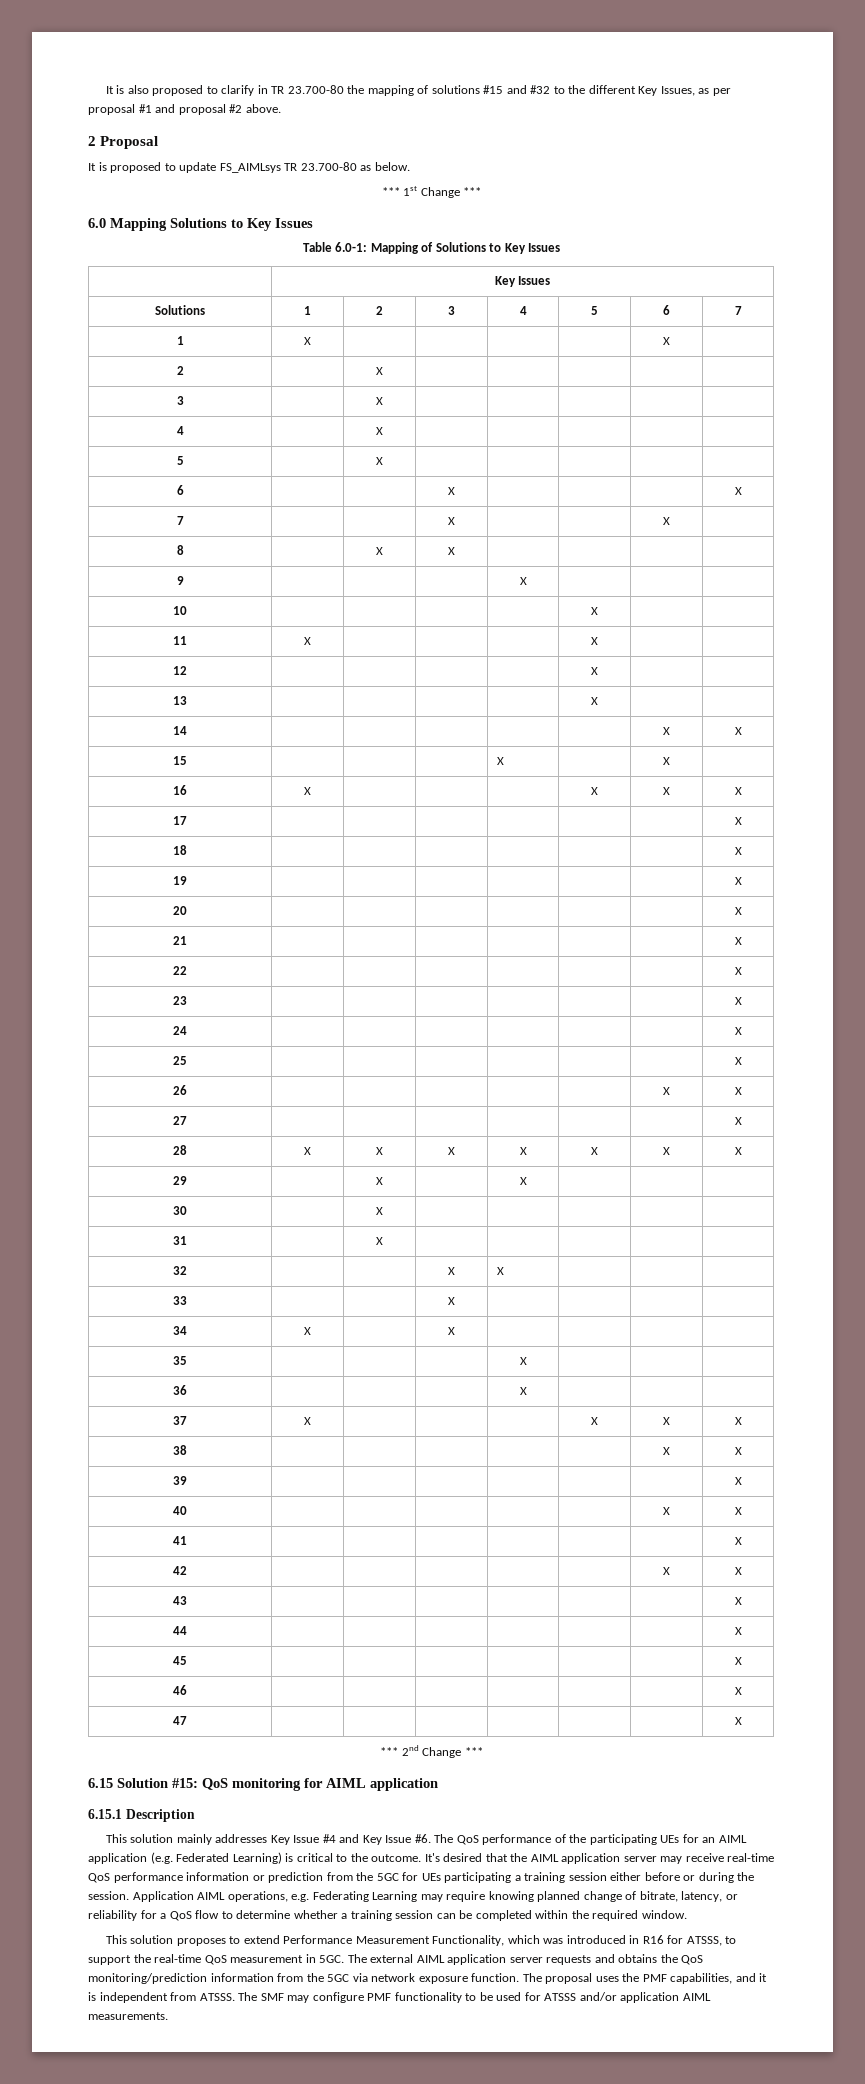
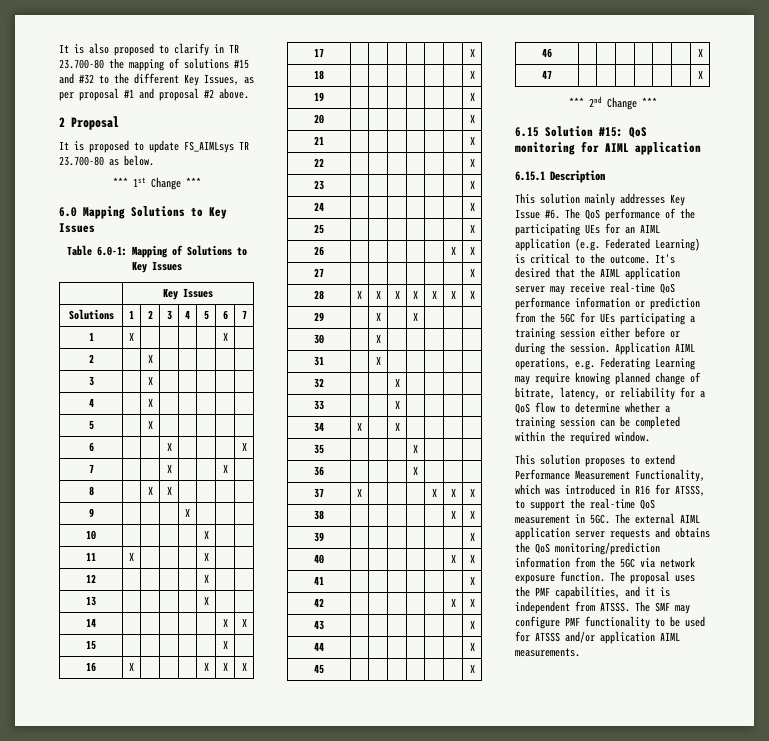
[496,757,504,765] X -> (96, 645) none
[496,1267,504,1275] X -> (400, 382) none
[322,1834,412,1845] #4 and Key Issue -> (540, 214) none

